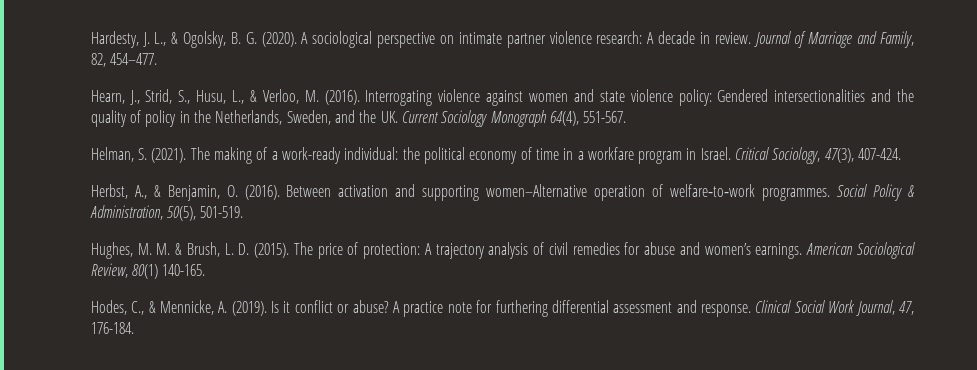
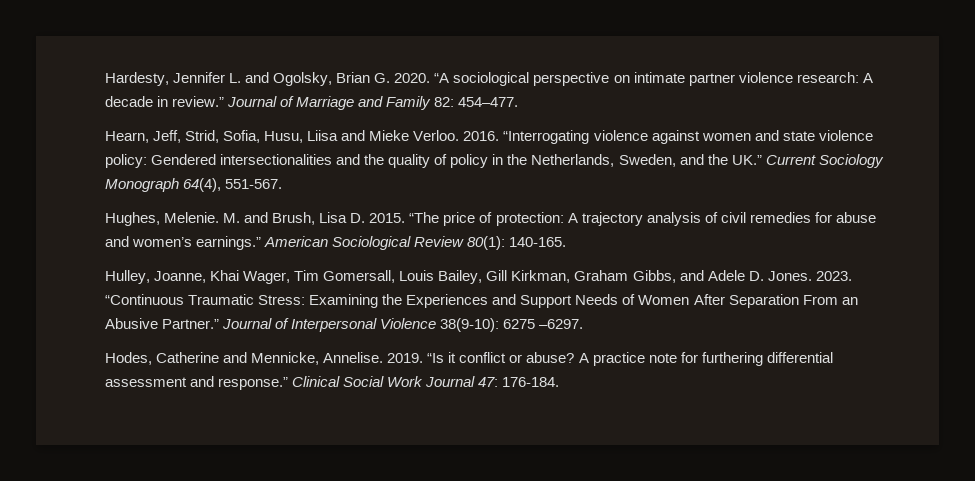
[142,31,309,48] J. L., & Ogolsky, B. G. (2020). A -> [173,72,450,86] Jennifer L. and Ogolsky, Brian G. 2020. “A
[714,32,751,44] review. -> [172,96,225,107] review.”
[880,31,914,48] [90,53,106,67] Family, 82, -> [386,96,455,110] Family 82:
[129,89,433,106] J., Strid, S., Husu, L., & Verloo, M. (2016). Interrogating -> [153,130,590,144] Jeff, Strid, Sofia, Husu, Liisa and Mieke Verloo. 2016. “Interrogating
[380,111,398,123] UK. -> [731,155,762,165] UK.”
[90,147,902,164] [90,184,914,201] [89,205,244,221] [90,242,313,259] Helman, S. (2021). The making of a work-ready individual: the political economy of time in a workfare program in Israel. Critical Sociology, 47(3), 407-424. // Herbst, A., & Benjamin, O. (2016). Between activation and supporting women–Alternative operation of welfare‐to‐work programmes. Social Policy & Administration, 50(5), 501-519. // Hughes, M. M. & Brush, L. D. (2015). The -> [104,212,440,226] Hughes, Melenie. M. and Brush, Lisa D. 2015. “The
[755,243,803,259] earnings. -> [196,236,262,250] earnings.”
[90,263,159,279] Review, 80(1) -> [414,236,506,250] Review 80(1):
[90,300,280,316] Hodes, C., & Mennicke, A. (2019). Is -> [104,270,852,284] [104,294,858,308] [104,318,584,332] [104,352,445,365] Hulley, Joanne, Khai Wager, Tim Gomersall, Louis Bailey, Gill Kirkman, Graham Gibbs, and Adele D. Jones. 2023. “Continuous Traumatic Stress: Examining the Experiences and Support Needs of Women After Separation From an Abusive Partner.” Journal of Interpersonal Violence 38(9-10): 6275 –6297. // Hodes, Catherine and Mennicke, Annelise. 2019. “Is
[701,304,752,317] response. -> [218,377,289,390] response.”
[855,300,914,316] Journal, 47, -> [425,376,499,387] Journal 47:

